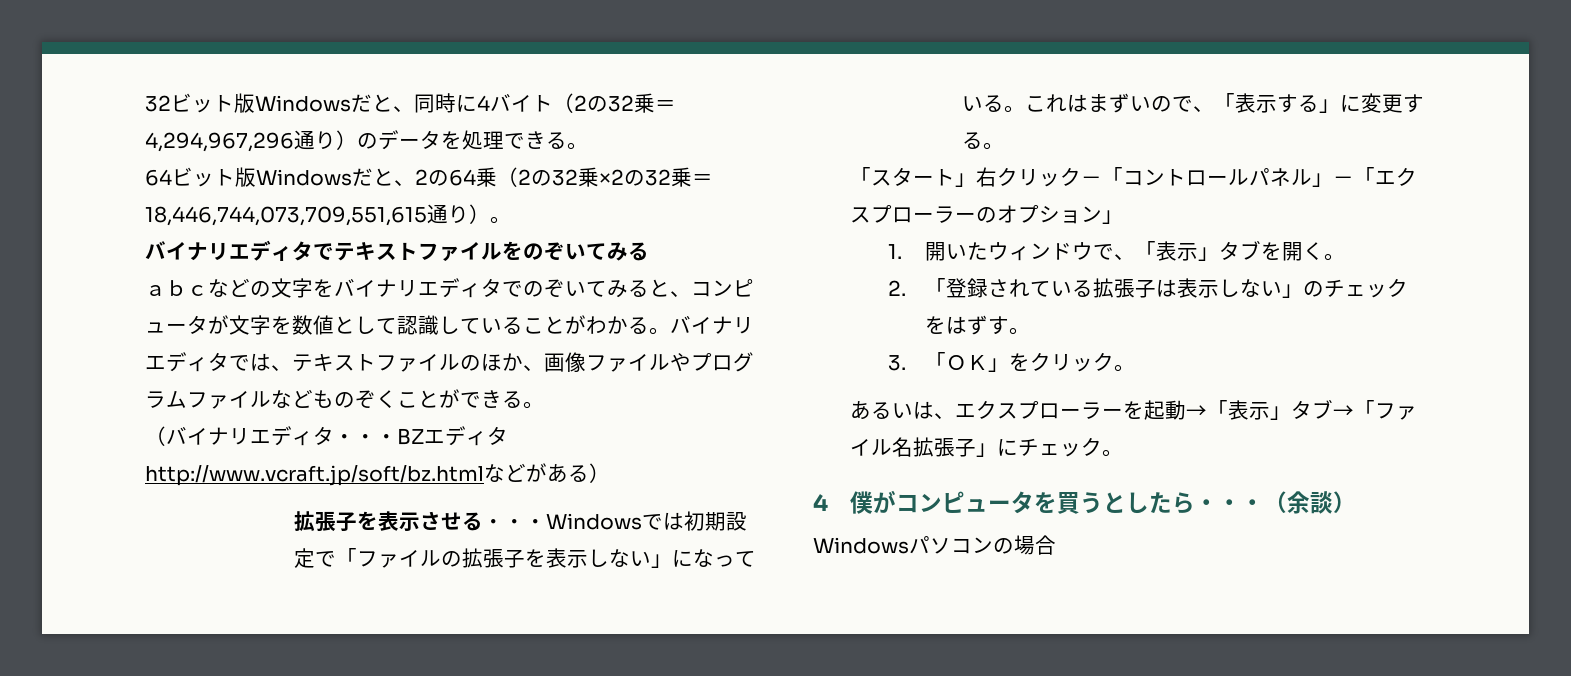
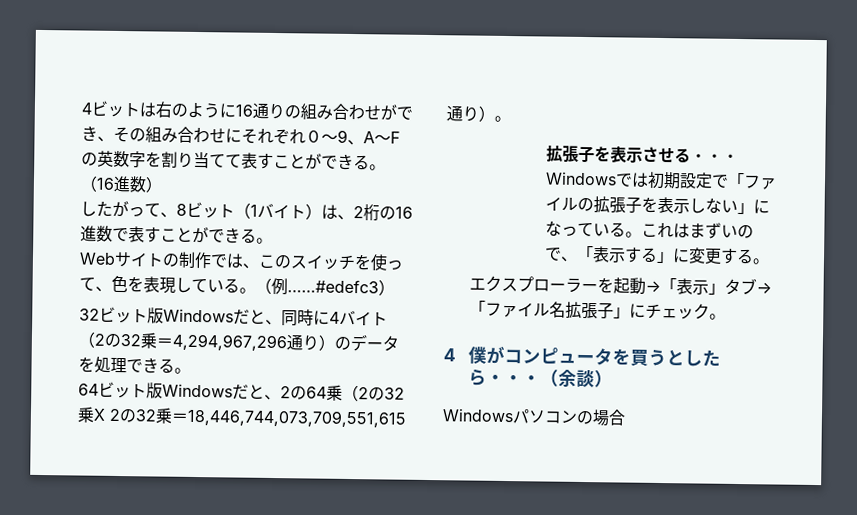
(145, 103) none -> [81,100,413,121] [81,125,400,146] [81,150,386,171] [80,175,163,193] [80,200,413,222] [80,225,273,244] [79,251,403,271] [79,275,395,296] 4ビットは右のように16通りの組み合わせができ、その組み合わせにそれぞれ０〜9、A〜Fの英数字を割り当てて表すことができる。（16進数） // したがって、8ビット（1バイト）は、2桁の16進数で表すことができる。 // Webサイトの制作では、このスイッチを使って、色を表現している。（例……#edefc3） //
[599,169,624,185] ×2 -> [93,408,121,422] X 2
[145,240,649,262] [145,278,754,298] [145,315,754,335] [145,352,754,372] [145,389,544,409] [145,426,508,446] [145,463,610,486] // バイナリエディタでテキストファイルをのぞいてみる // ａｂｃなどの文字をバイナリエディタでのぞいてみると、コンピュータが文字を数値として認識していることがわかる。バイナリエディタでは、テキストファイルのほか、画像ファイルやプログラムファイルなどものぞくことができる。 // （バイナリエディタ・・・BZエディタhttp://www.vcraft.jp/soft/bz.htmlなどがある） -> (511, 119) none
[850,167,1418,187] [850,205,1124,224] [887,240,1345,261] [887,278,1408,298] [924,315,1030,335] [887,352,1135,372] [850,401,956,420] 「スタート」右クリック－「コントロールパネル」－「エクスプローラーのオプション」 // 1.開いたウィンドウで、「表示」タブを開く。 // 2.「登録されている拡張子は表示しない」のチェックをはずす。 // 3.「ＯＫ」をクリック。 // あるいは、 -> (770, 261) none

